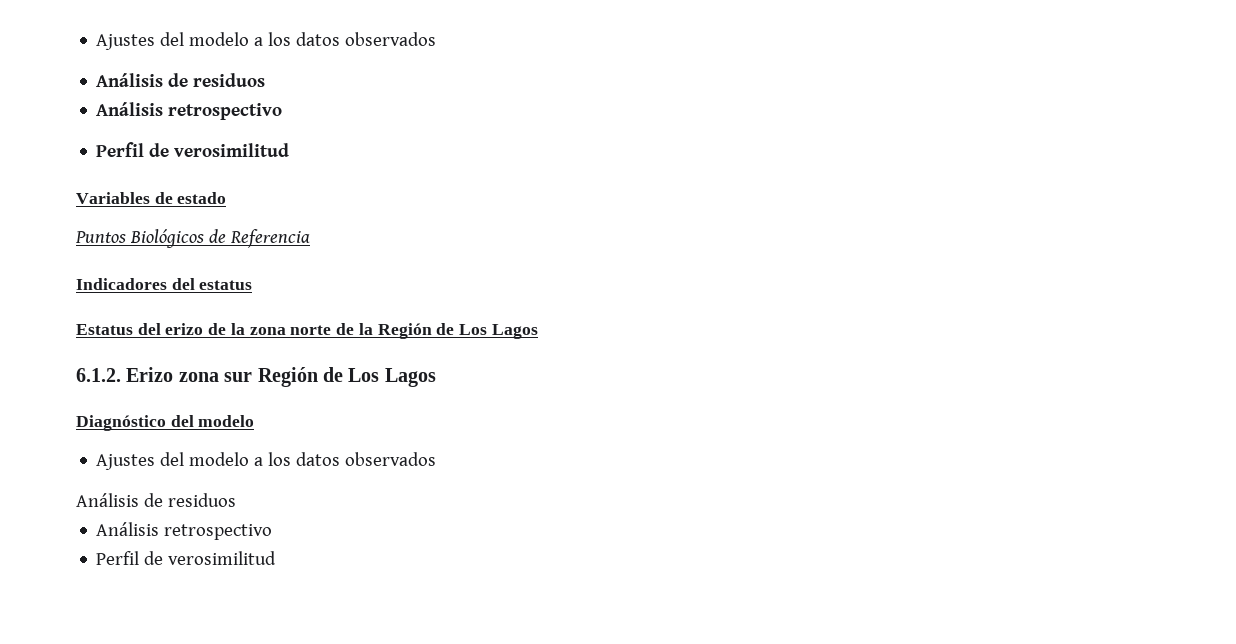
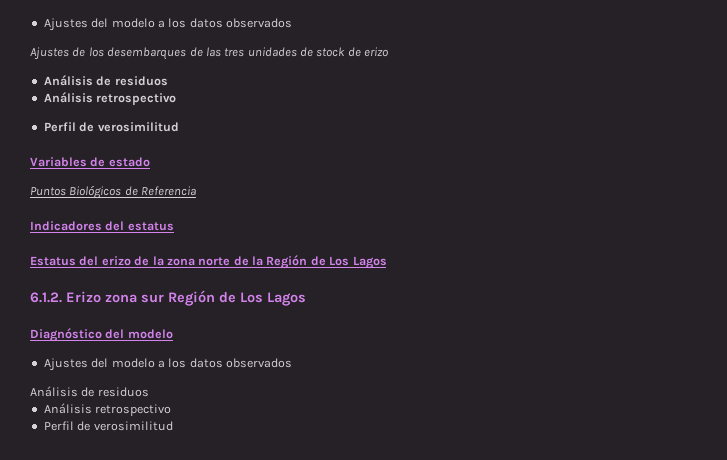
[96,32,437,50] Ajustes del modelo a los datos observados -> [43,18,292,31] [30,47,390,60] Ajustes del modelo a los datos observados // Ajustes de los desembarques de las tres unidades de stock de erizo

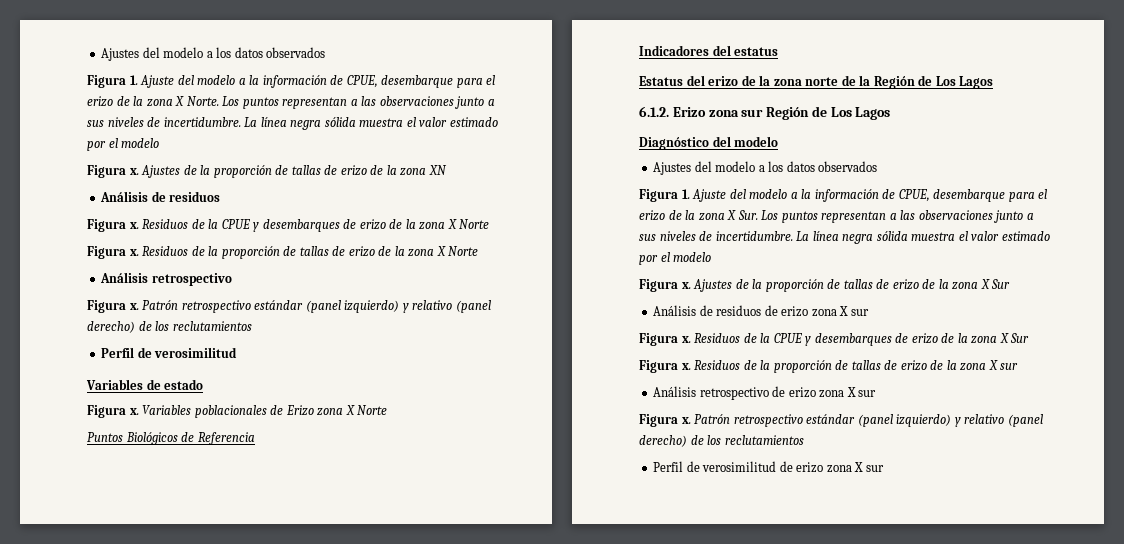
[43,18,292,31] [30,47,390,60] [43,75,168,86] [43,92,177,105] Ajustes del modelo a los datos observados // Ajustes de los desembarques de las tres unidades de stock de erizo // Análisis de residuos // Análisis retrospectivo -> [101,47,326,61] [87,75,496,88] [87,96,495,109] [87,117,498,130] [87,138,160,151] [87,165,447,178] [100,191,221,202] [87,219,490,232] [87,246,479,259] [100,272,232,286] [87,300,491,313] [87,321,252,333] Ajustes del modelo a los datos observados // Figura 1. Ajuste del modelo a la información de CPUE, desembarque para el erizo de la zona X Norte. Los puntos representan a las observaciones junto a sus niveles de incertidumbre. La línea negra sólida muestra el valor estimado por el modelo // Figura x. Ajustes de la proporción de tallas de erizo de la zona XN // Análisis de residuos // Figura x. Residuos de la CPUE y desembarques de erizo de la zona X Norte // Figura x. Residuos de la proporción de tallas de erizo de la zona X Norte // Análisis retrospectivo // Figura x. Patrón retrospectivo estándar (panel izquierdo) y relativo (panel derecho) de los reclutamientos
(150, 162) none -> [87,405,388,418] // Figura x. Variables poblacionales de Erizo zona X Norte
[30,386,149,397] [43,403,172,416] [43,421,173,431] Análisis de residuos // Análisis retrospectivo // Perfil de verosimilitud -> [639,189,1048,202] [639,210,1034,223] [639,231,1050,244] [639,252,712,265] [639,279,1011,292] [653,305,869,317] [639,333,1030,346] [639,360,1019,373] [653,386,877,400] [639,414,1043,427] [639,435,804,447] [653,461,884,473] Figura 1. Ajuste del modelo a la información de CPUE, desembarque para el erizo de la zona X Sur. Los puntos representan a las observaciones junto a sus niveles de incertidumbre. La línea negra sólida muestra el valor estimado por el modelo // Figura x. Ajustes de la proporción de tallas de erizo de la zona X Sur // Análisis de residuos de erizo zona X sur // Figura x. Residuos de la CPUE y desembarques de erizo de la zona X Sur // Figura x. Residuos de la proporción de tallas de erizo de la zona X sur // Análisis retrospectivo de erizo zona X sur // Figura x. Patrón retrospectivo estándar (panel izquierdo) y relativo (panel derecho) de los reclutamientos // Perfil de verosimilitud de erizo zona X sur

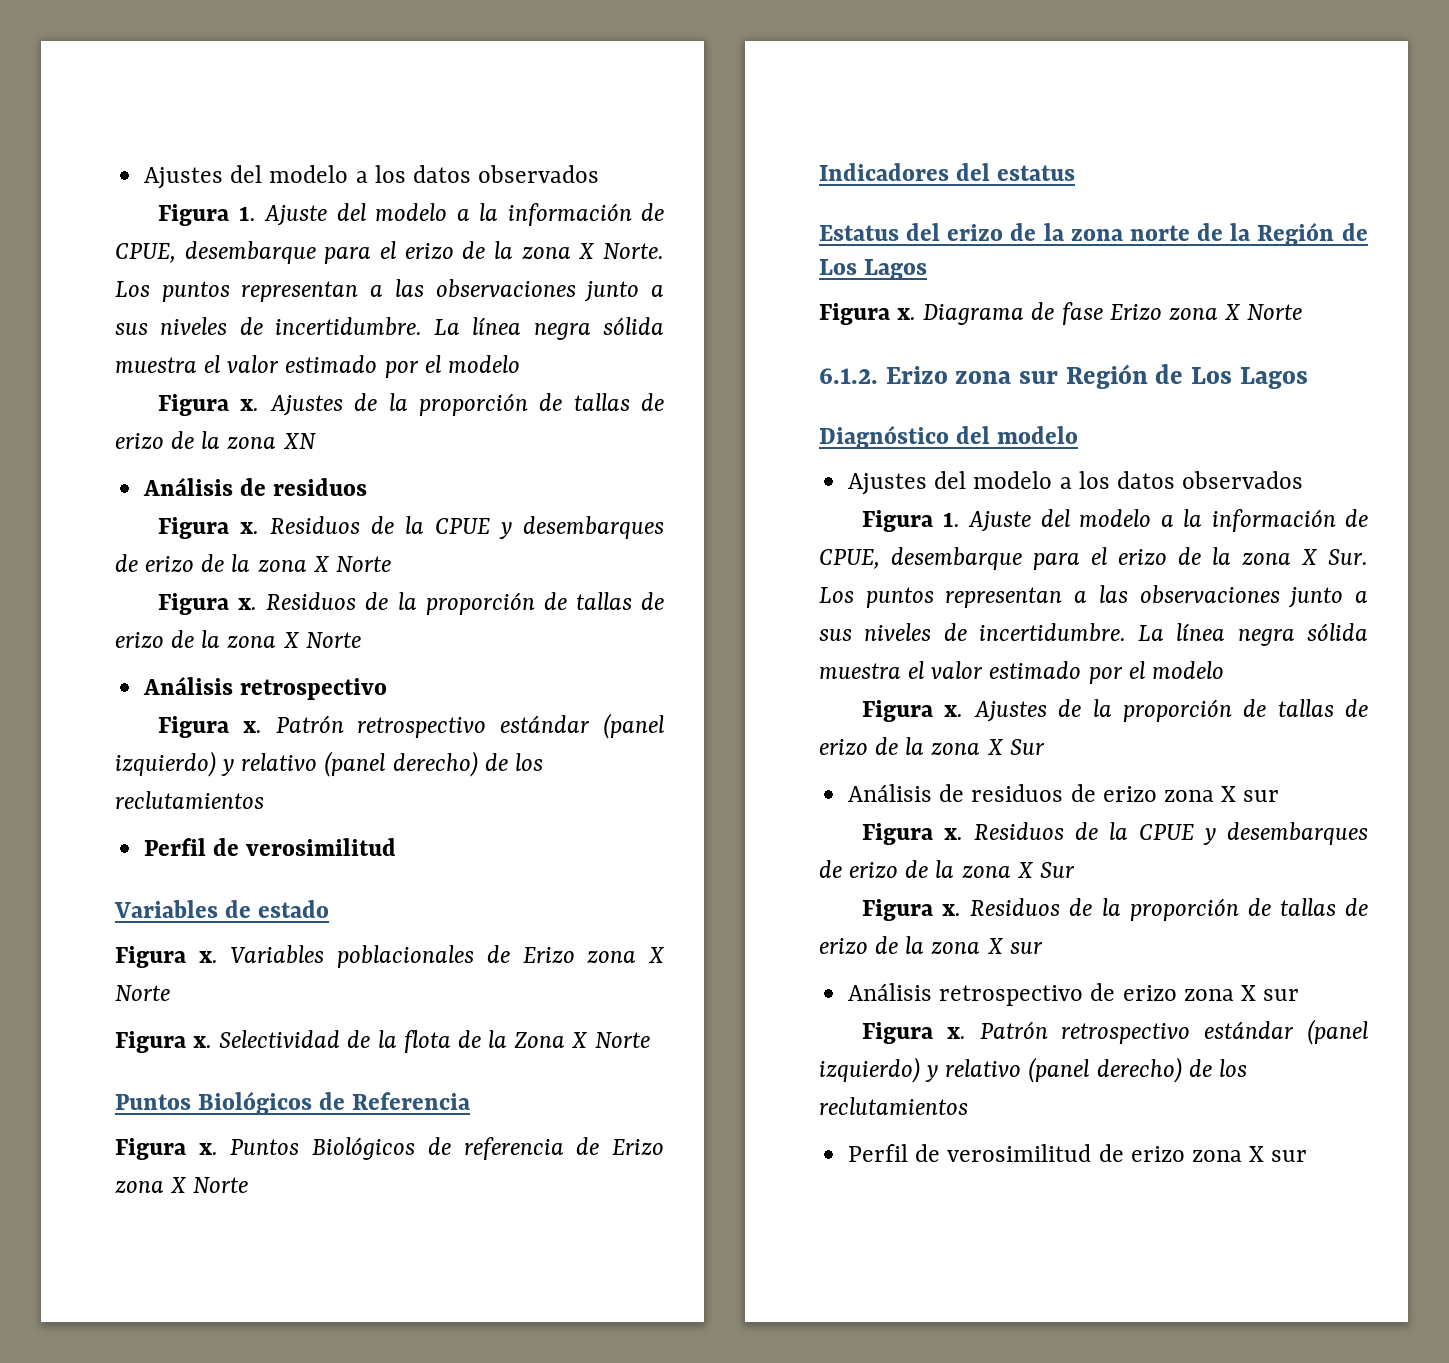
[87,432,255,445] Puntos Biológicos de Referencia -> [115,1030,650,1053] [115,1091,471,1115] [115,1137,664,1160] [115,1177,249,1193] Figura x. Selectividad de la flota de la Zona X Norte // Puntos Biológicos de Referencia // Figura x. Puntos Biológicos de referencia de Erizo zona X Norte
(994, 82) none -> [819,302,1303,325] // Figura x. Diagrama de fase Erizo zona X Norte

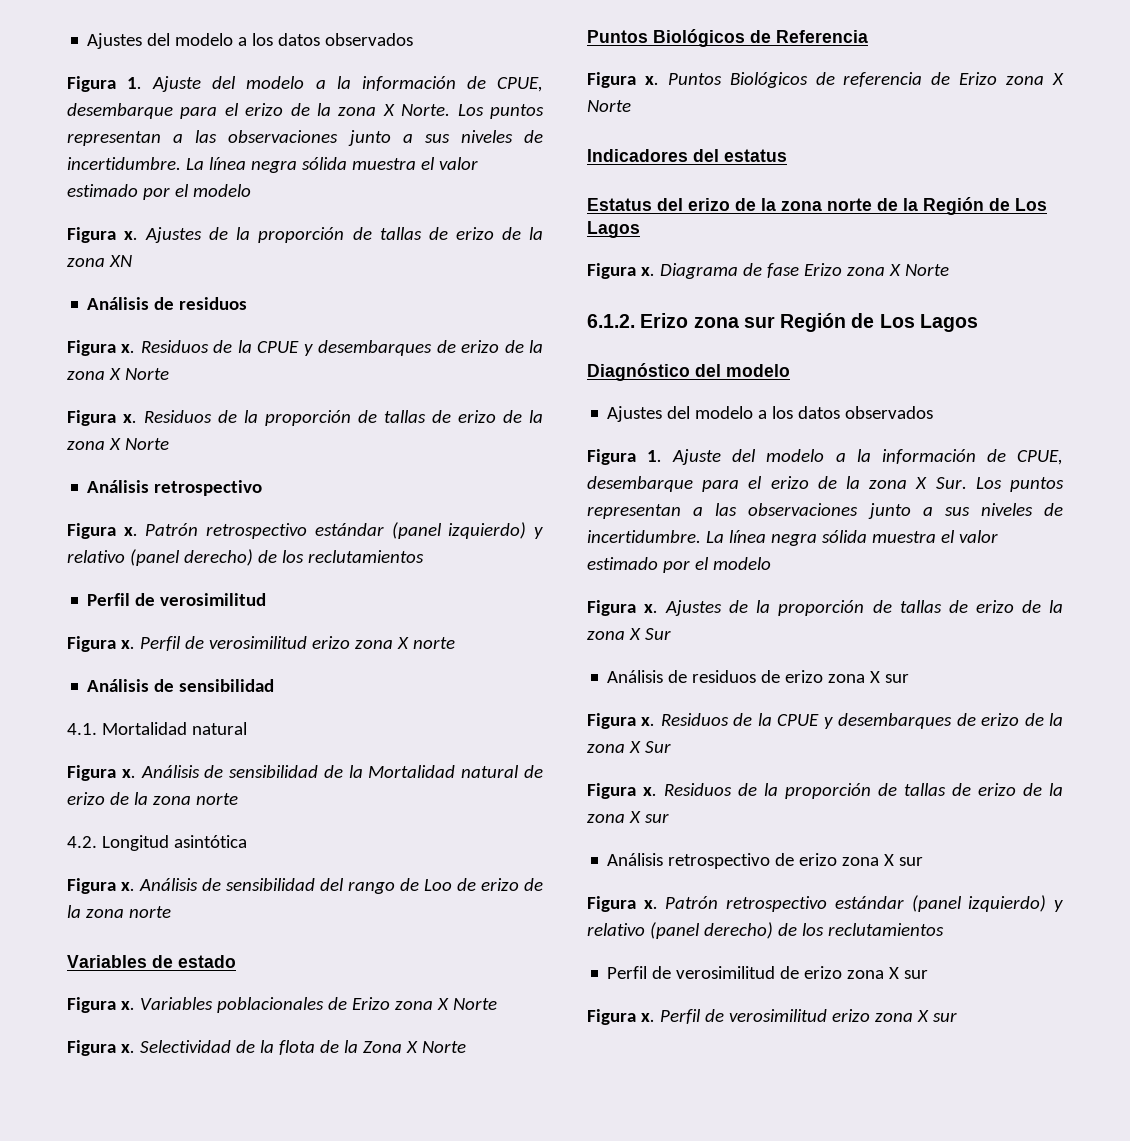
(397, 847) none -> [67,636,455,652] [87,679,275,692] [67,722,247,735] [67,765,543,781] [67,792,238,805] [67,835,247,851] [67,878,543,894] [67,905,171,918] // Figura x. Perfil de verosimilitud erizo zona X norte // Análisis de sensibilidad // 4.1. Mortalidad natural // Figura x. Análisis de sensibilidad de la Mortalidad natural de erizo de la zona norte // 4.2. Longitud asintótica // Figura x. Análisis de sensibilidad del rango de Loo de erizo de la zona norte
(1308, 1156) none -> [587,1009,957,1025] // Figura x. Perfil de verosimilitud erizo zona X sur

